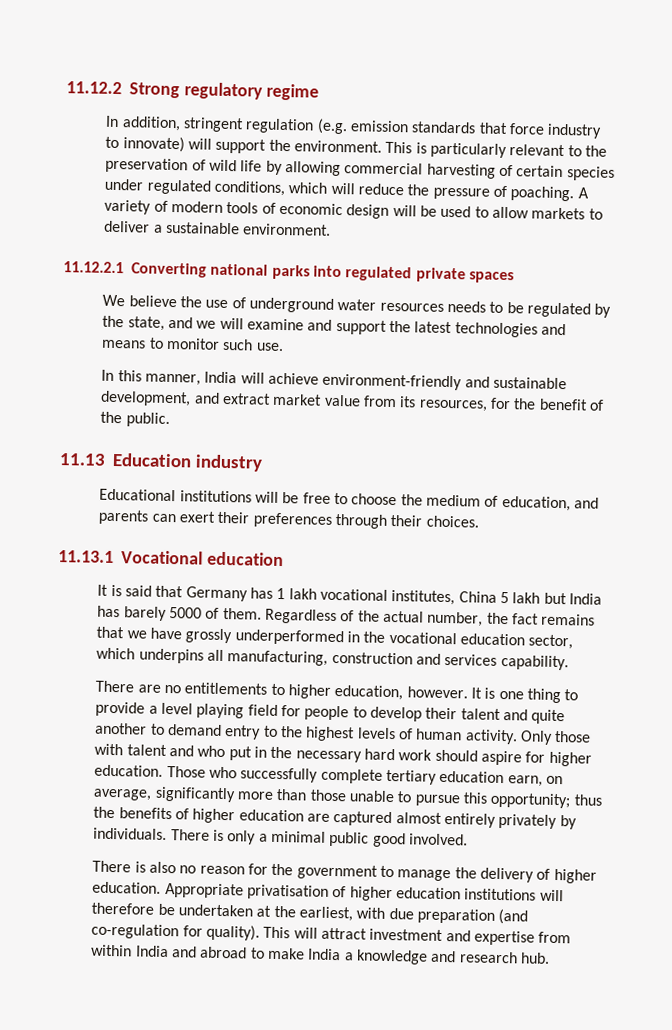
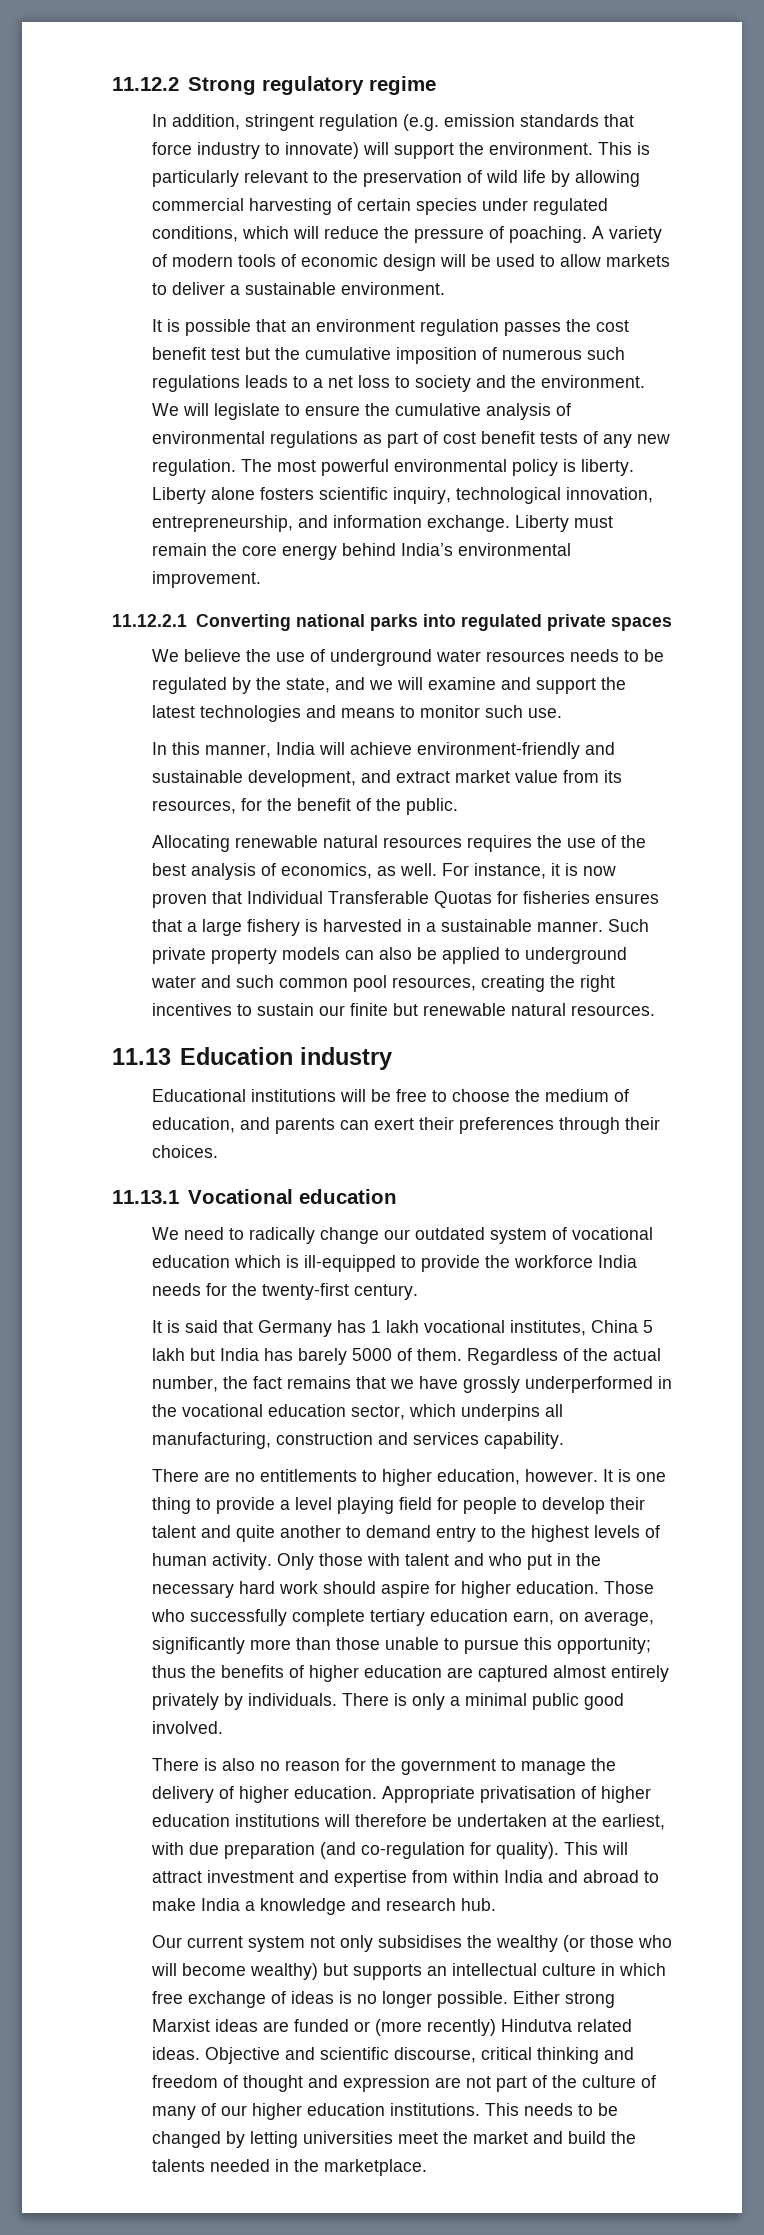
(332, 229) none -> [151,319,629,336] [151,347,625,364] [151,375,645,392] [151,403,571,420] [151,431,670,448] [151,459,634,476] [151,487,653,504] [151,515,613,532] [151,543,571,560] [151,571,261,588] // It is possible that an environment regulation passes the cost benefit test but the cumulative imposition of numerous such regulations leads to a net loss to society and the environment. We will legislate to ensure the cumulative analysis of environmental regulations as part of cost benefit tests of any new regulation. The most powerful environmental policy is liberty. Liberty alone fosters scientific inquiry, technological innovation, entrepreneurship, and information exchange. Liberty must remain the core energy behind India’s environmental improvement.
(170, 419) none -> [151,835,646,852] [151,863,616,880] [151,891,659,908] [151,919,649,936] [151,947,627,964] [150,975,615,992] [151,1003,655,1016] // Allocating renewable natural resources requires the use of the best analysis of economics, as well. For instance, it is now proven that Individual Transferable Quotas for fisheries ensures that a large fishery is harvested in a sustainable manner. Such private property models can also be applied to underground water and such common pool resources, creating the right incentives to sustain our finite but renewable natural resources.
(284, 559) none -> [151,1227,653,1244] [151,1255,637,1272] [151,1283,418,1300] // We need to radically change our outdated system of vocational education which is ill-equipped to provide the workforce India needs for the twenty-first century.
(550, 958) none -> [151,1935,672,1952] [150,1963,666,1980] [151,1991,615,2008] [151,2019,632,2036] [151,2047,634,2064] [151,2075,656,2092] [151,2103,618,2120] [151,2131,636,2148] [151,2159,427,2176] // Our current system not only subsidises the wealthy (or those who will become wealthy) but supports an intellectual culture in which free exchange of ideas is no longer possible. Either strong Marxist ideas are funded or (more recently) Hindutva related ideas. Objective and scientific discourse, critical thinking and freedom of thought and expression are not part of the culture of many of our higher education institutions. This needs to be changed by letting universities meet the market and build the talents needed in the marketplace.

